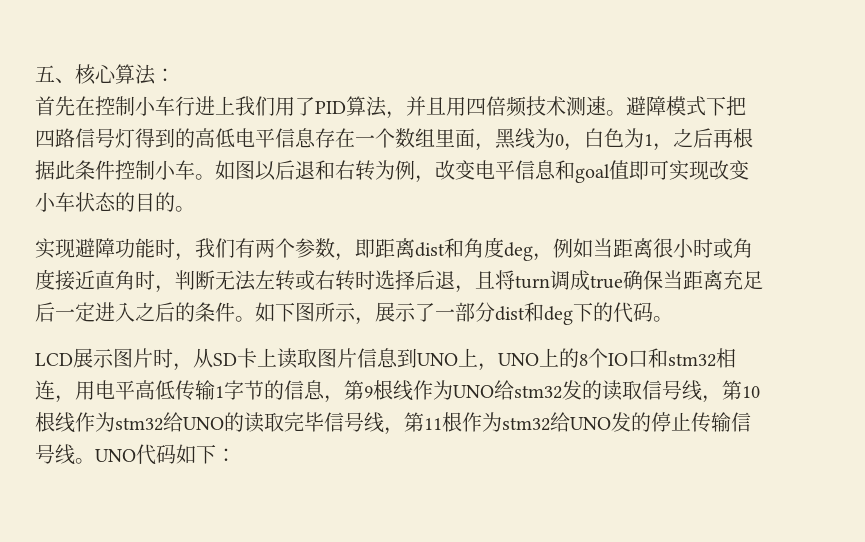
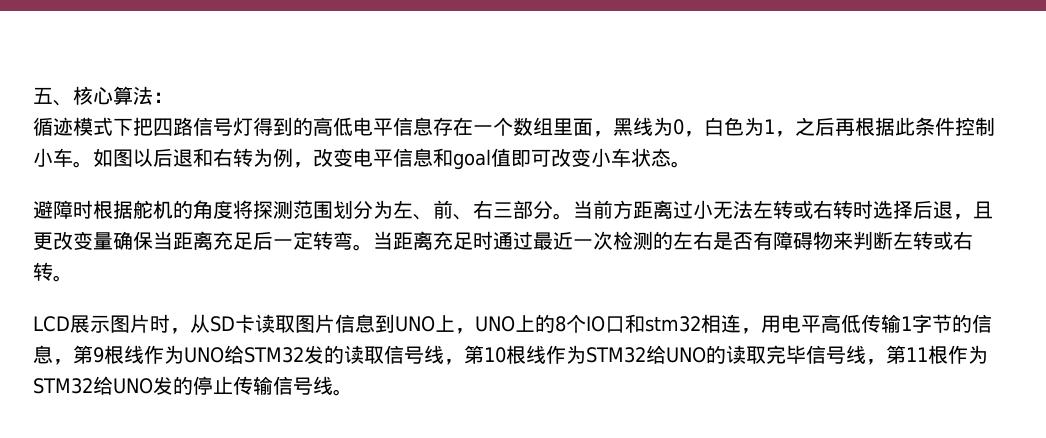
[35,96,666,119] 首先在控制小车行进上我们用了PID算法，并且用四倍频技术测速。避障 -> [33,117,73,136] 循迹
[669,160,709,181] 实现 -> (551, 158) none
[115,192,195,212] [35,237,753,261] [35,269,215,293] 的目的。 // 实现避障功能时，我们有两个参数，即距离dist和角度deg，例如当距离很小时或角度接近直角时，判断 -> [671,161,691,168] [33,200,713,220] 。 // 避障时根据舵机的角度将探测范围划分为左、前、右三部分。当前方距离过小
[495,270,623,291] 将turn调成true -> [33,231,113,250] 更改变量
[95,302,653,325] 进入之后的条件。如下图所示，展示了一部分dist和deg下的代码 -> [313,231,973,251] [33,262,53,281] 转弯。当距离充足时通过最近一次检测的左右是否有障碍物来判断左转或右转
[257,348,277,367] 上 -> (255, 323) none
[514,385,562,399] stm32 -> [244,347,304,363] STM32
[115,417,163,431] stm32 -> [586,347,646,363] STM32
[502,417,550,431] stm32 -> [33,378,93,394] STM32
[95,444,236,465] UNO代码如下： -> (353, 392) none

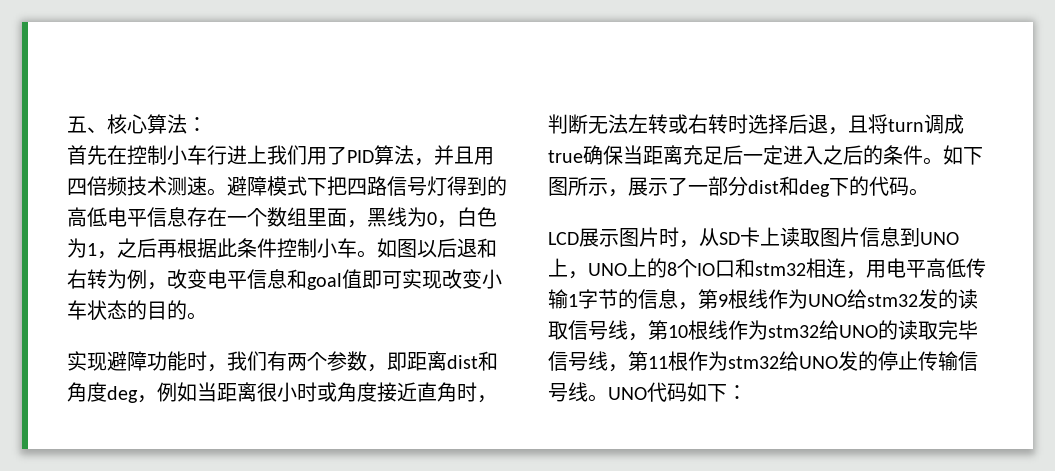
[33,117,73,136] 循迹 -> [67,145,494,166] [67,176,267,196] 首先在控制小车行进上我们用了PID算法，并且用四倍频技术测速。避障
(551, 158) none -> [402,269,442,289] 实现
[671,161,691,168] [33,200,713,220] 。 // 避障时根据舵机的角度将探测范围划分为左、前、右三部分。当前方距离过小 -> [127,300,207,320] [67,351,498,372] [67,382,497,403] [548,114,588,134] 的目的。 // 实现避障功能时，我们有两个参数，即距离dist和角度deg，例如当距离很小时或角度接近直角时，判断
[33,231,113,250] 更改变量 -> [868,114,964,134] [548,150,583,163] 将turn调成true
[313,231,973,251] [33,262,53,281] 转弯。当距离充足时通过最近一次检测的左右是否有障碍物来判断左转或右转 -> [783,145,983,165] [548,176,909,197] 进入之后的条件。如下图所示，展示了一部分dist和deg下的代码
(255, 323) none -> [760,227,780,246] 上
[244,347,304,363] STM32 -> [867,294,918,307] stm32
[586,347,646,363] STM32 -> [768,325,819,338] stm32
[33,378,93,394] STM32 -> [728,356,779,369] stm32
(353, 392) none -> [608,382,747,402] UNO代码如下：

